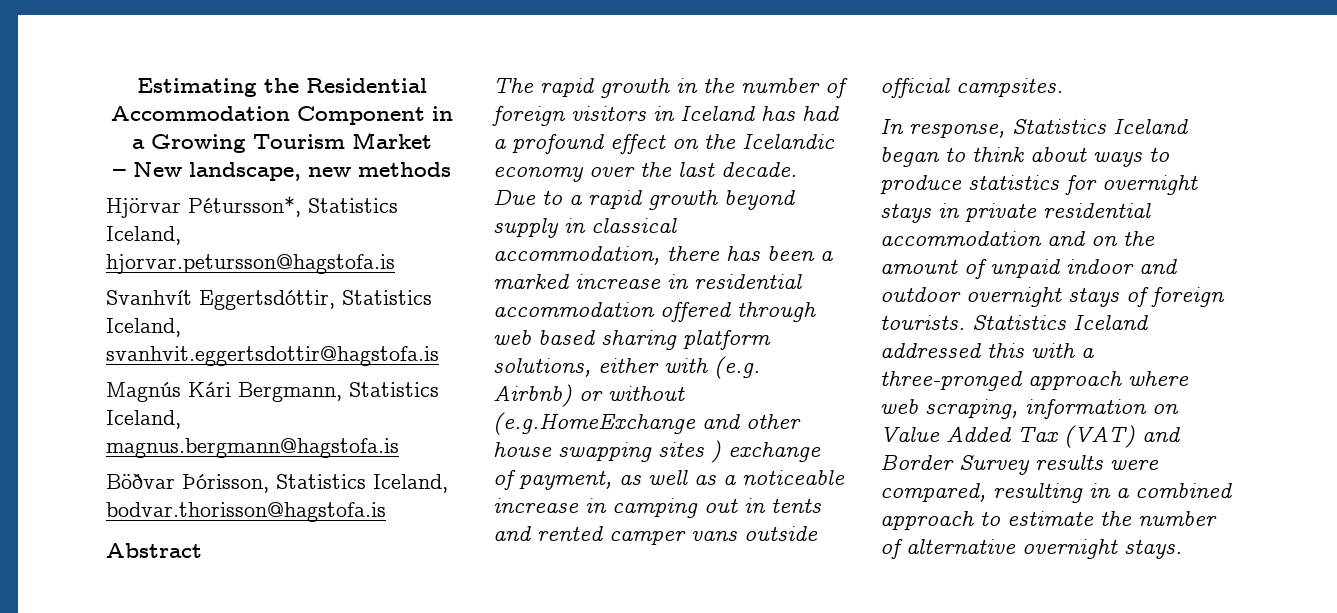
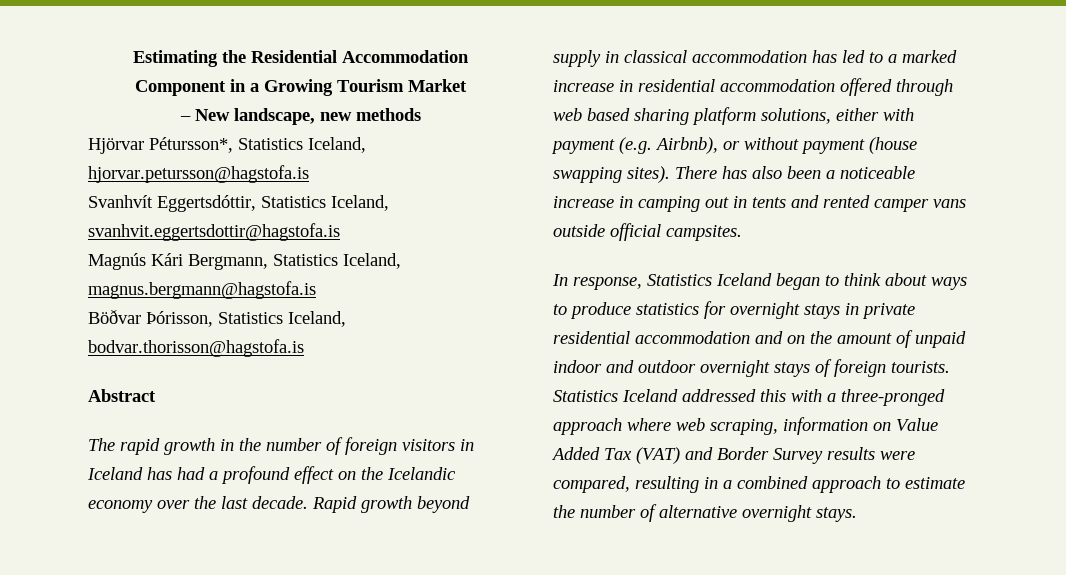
[493,189,642,209] Due to a rapid -> [312,496,357,513] Rapid
[493,246,815,265] accommodation, there has been -> [692,50,883,63] accommodation has led to
[714,356,760,379] [493,384,685,407] [493,412,801,435] [493,440,821,463] [493,470,716,490] (e.g. Airbnb) or without (e.g.HomeExchange and other house swapping sites ) exchange of payment, as well as -> [551,137,917,154] [553,166,821,183] payment (e.g. Airbnb), or without payment (house swapping sites). There has also been

